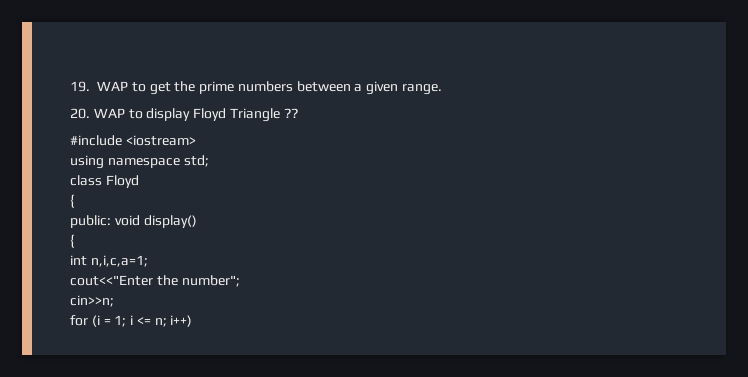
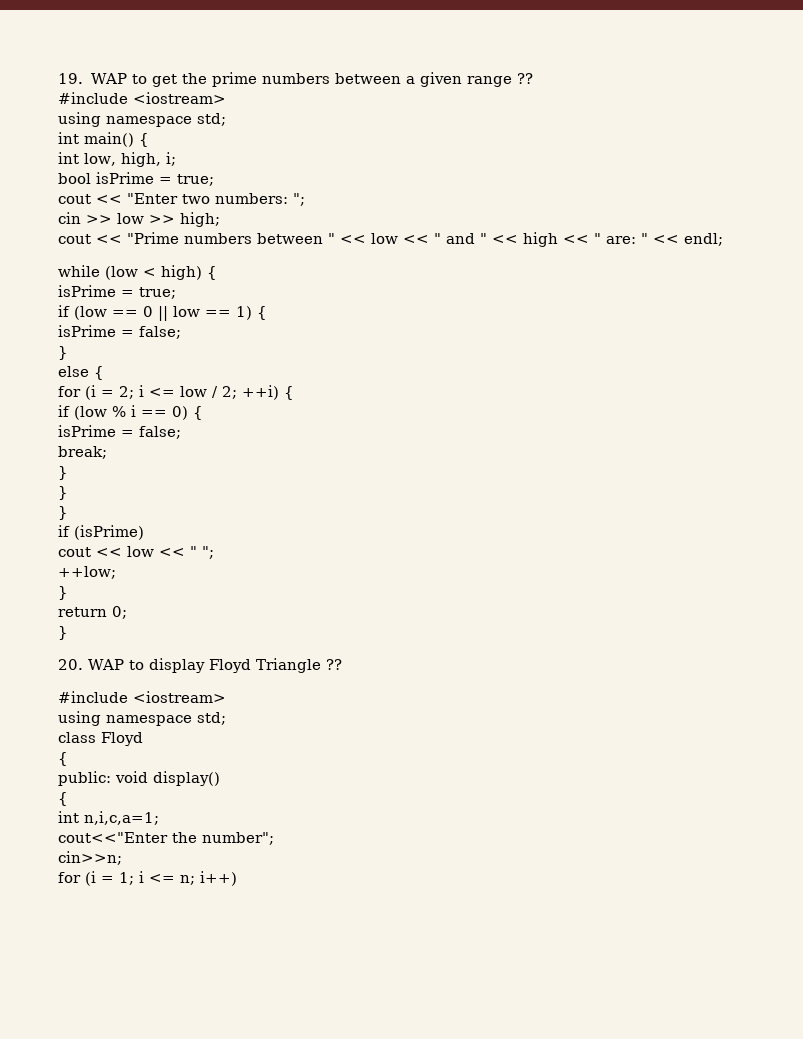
[402,84,443,95] range. -> [466,73,533,87] [58,92,226,104] [58,112,226,127] [58,132,149,147] [58,152,176,167] [58,172,214,186] [58,193,305,206] [58,212,220,227] [58,232,723,247] [58,265,217,280] [58,285,176,299] [58,305,267,321] [58,325,181,339] [58,346,68,360] [58,366,104,380] [58,385,294,400] [58,405,203,420] [58,425,181,439] [58,446,107,459] [58,466,68,480] [58,486,68,500] [58,506,68,520] [58,525,144,540] [58,546,214,559] [58,566,116,579] [58,586,68,600] [58,606,127,619] [58,626,68,640] range ?? // #include <iostream> // using namespace std; // int main() { // int low, high, i; // bool isPrime = true; // cout << "Enter two numbers: "; // cin >> low >> high; // cout << "Prime numbers between " << low << " and " << high << " are: " << endl; // while (low < high) { // isPrime = true; // if (low == 0 || low == 1) { // isPrime = false; // } // else { // for (i = 2; i <= low / 2; ++i) { // if (low % i == 0) { // isPrime = false; // break; // } // } // } // if (isPrime) // cout << low << " "; // ++low; // } // return 0; // }

